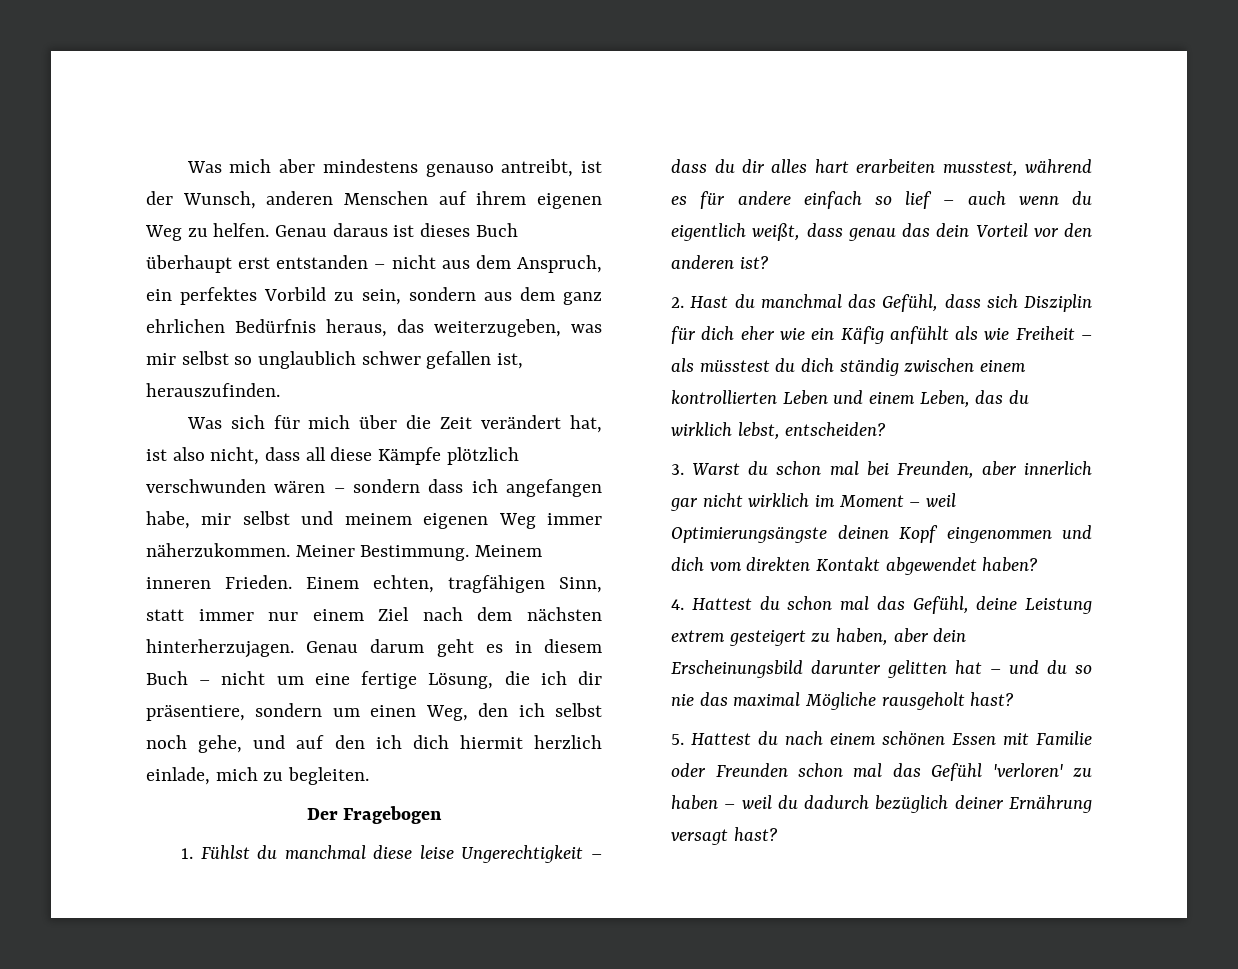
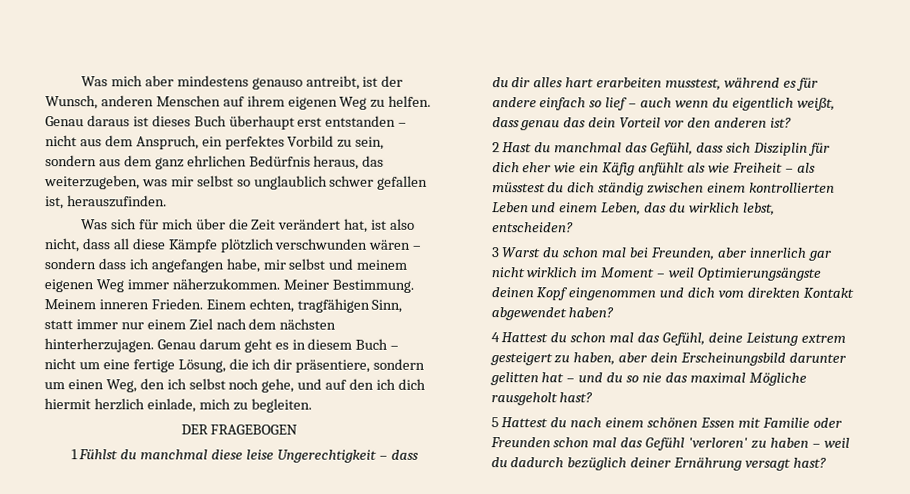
[306,806,443,824] [181,848,194,859] Der Fragebogen // 1. -> [180,424,299,435] [70,449,78,460] DER FRAGEBOGEN // 1
[671,297,685,308] 2. -> [491,142,500,153] 2
[671,464,685,475] 3. -> [490,247,499,258] 3
[671,599,685,610] 4. -> [490,332,500,343] 4
[671,734,685,745] 5. -> [490,417,499,428] 5

